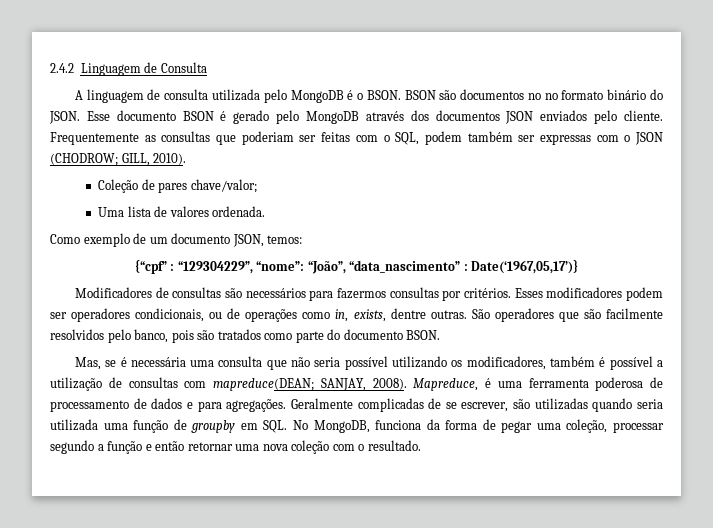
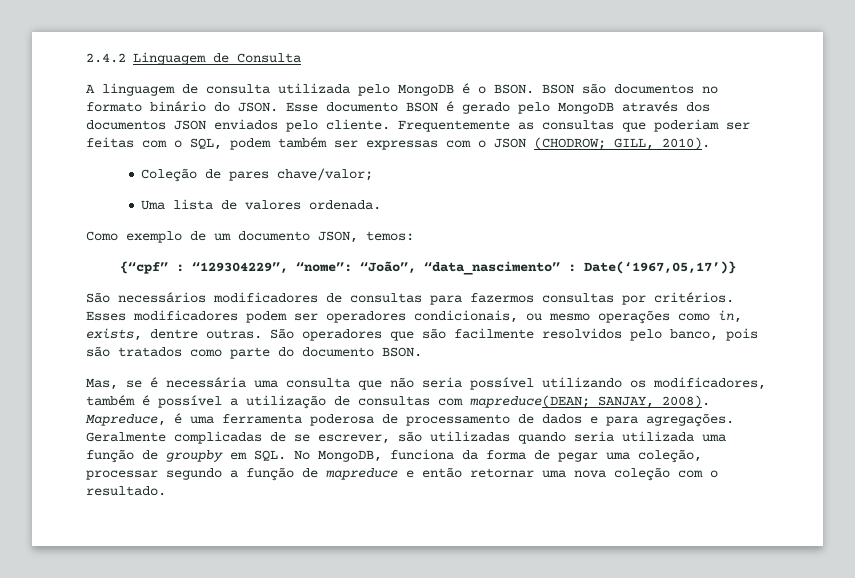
[544,93,558,100] no -> (718, 90) none
[74,287,306,298] Modificadores de consultas são necessários -> [86,292,422,303] São necessários modificadores de consultas
[227,308,241,319] de -> [549,313,590,321] mesmo
(143, 447) none -> [302,468,398,480] de mapreduce

